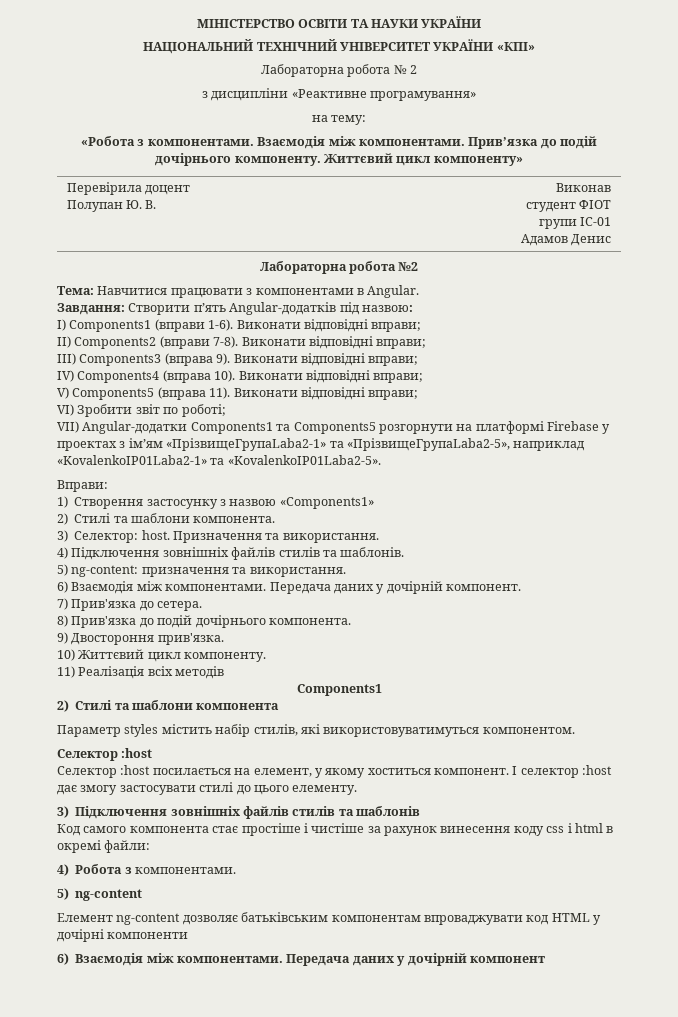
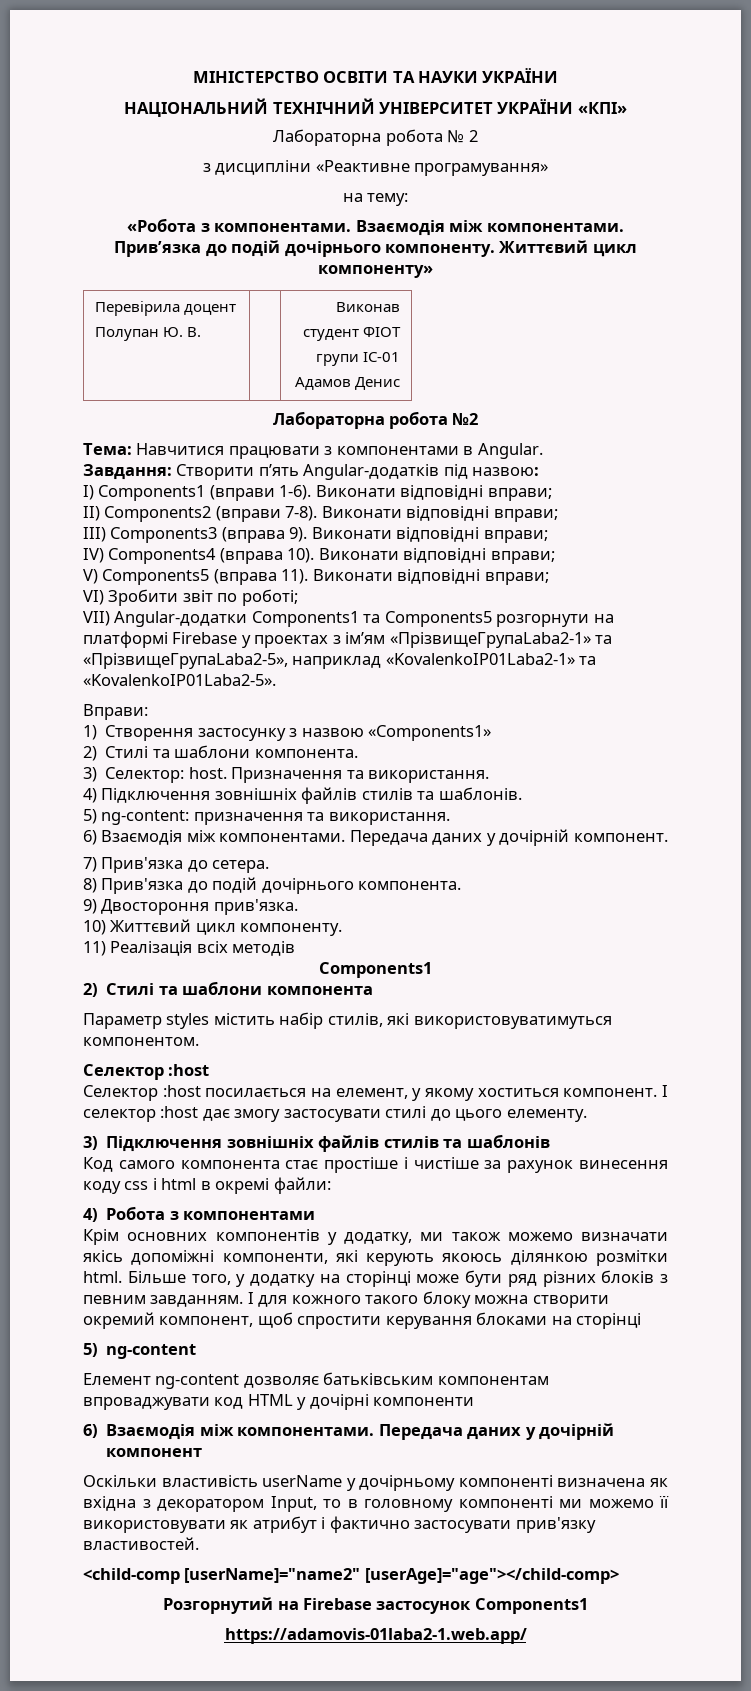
[135,867,236,874] компонентами. -> [183,1211,316,1220] [83,1229,668,1245] [83,1250,668,1266] [83,1270,668,1287] [83,1291,609,1308] [83,1312,642,1329] компонентами // Крім основних компонентів у додатку, ми також можемо визначати якісь допоміжні компоненти, які керують якоюсь ділянкою розмітки html. Більше того, у додатку на сторінці може бути ряд різних блоків з певним завданням. І для кожного такого блоку можна створити окремий компонент, щоб спростити керування блоками на сторінці
(545, 959) none -> [83,1475,668,1491] [83,1495,669,1512] [83,1516,596,1533] [83,1537,199,1550] [83,1568,619,1584] [163,1597,588,1614] [224,1628,527,1644] // Оскільки властивість userName у дочірньому компоненті визначена як вхідна з декоратором Input, то в головному компоненті ми можемо її використовувати як атрибут і фактично застосувати прив'язку властивостей. // <child-comp [userName]="name2" [userAge]="age"></child-comp> // Розгорнутий на Firebase застосунок Components1 // https://adamovis-01laba2-1.web.app/

